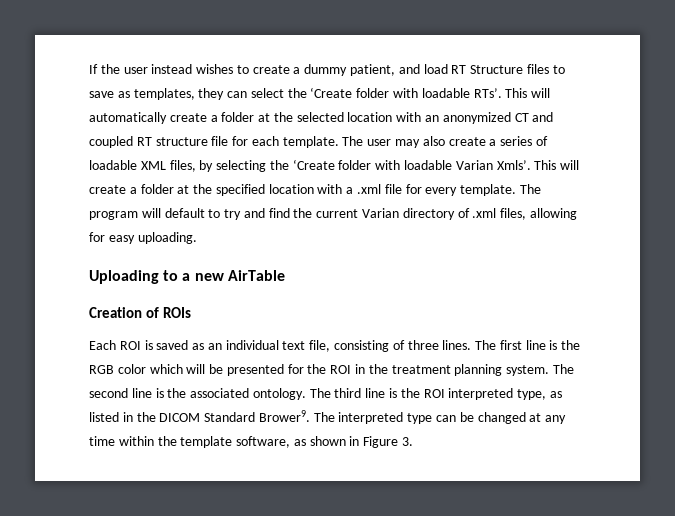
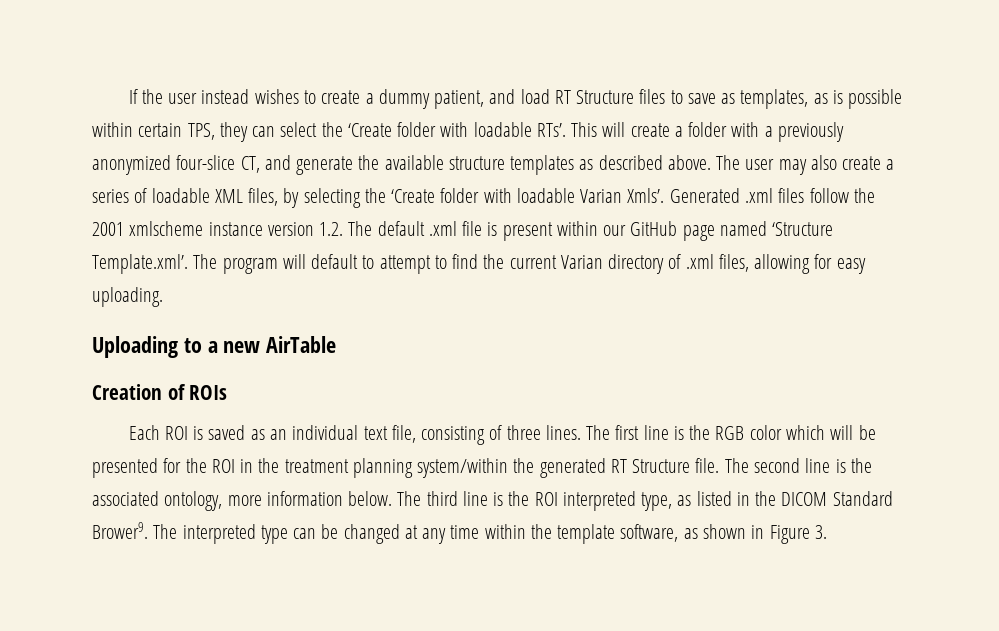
(195, 94) none -> [813,89,903,109] [92,122,215,140] as is possible within certain TPS,
[89,112,554,124] [89,136,339,148] automatically create a folder at the selected location with an anonymized CT and coupled RT structure file for each template. -> [630,122,845,142] [92,155,711,175] create a folder with a previously anonymized four-slice CT, and generate the available structure templates as described above.
[534,160,580,170] [89,184,517,196] This will create a folder at the specified location with a .xml file for every template. -> [669,188,875,203] [92,221,834,241] [92,254,188,274] Generated .xml files follow the 2001 xmlscheme instance version 1.2. The default .xml file is present within our GitHub page named ‘Structure Template.xml’.
[224,208,265,220] try and -> [379,255,447,274] attempt to
[506,365,550,376] system. -> [417,458,720,478] system/within the generated RT Structure file.
[252,388,306,400] ontology. -> [164,491,393,511] ontology, more information below.

